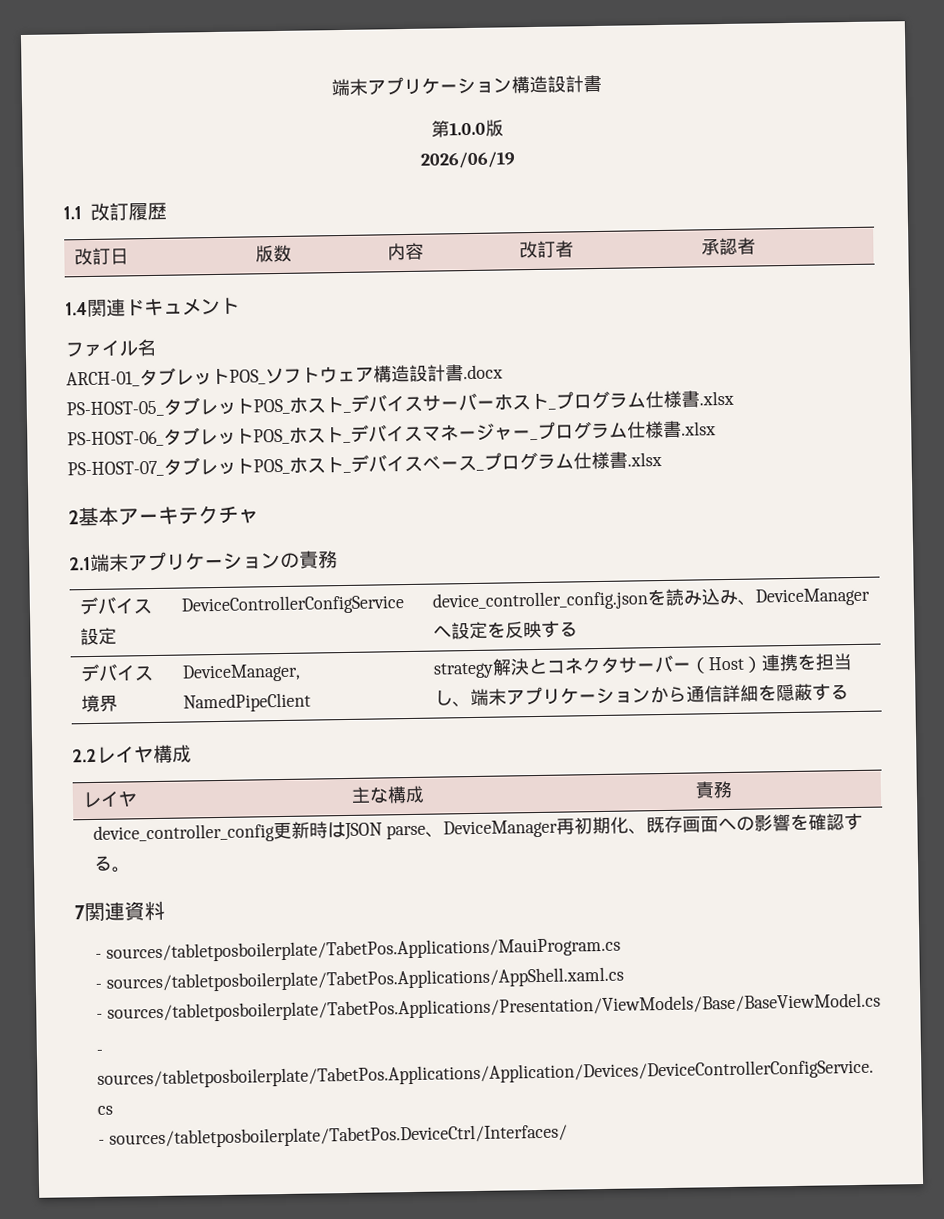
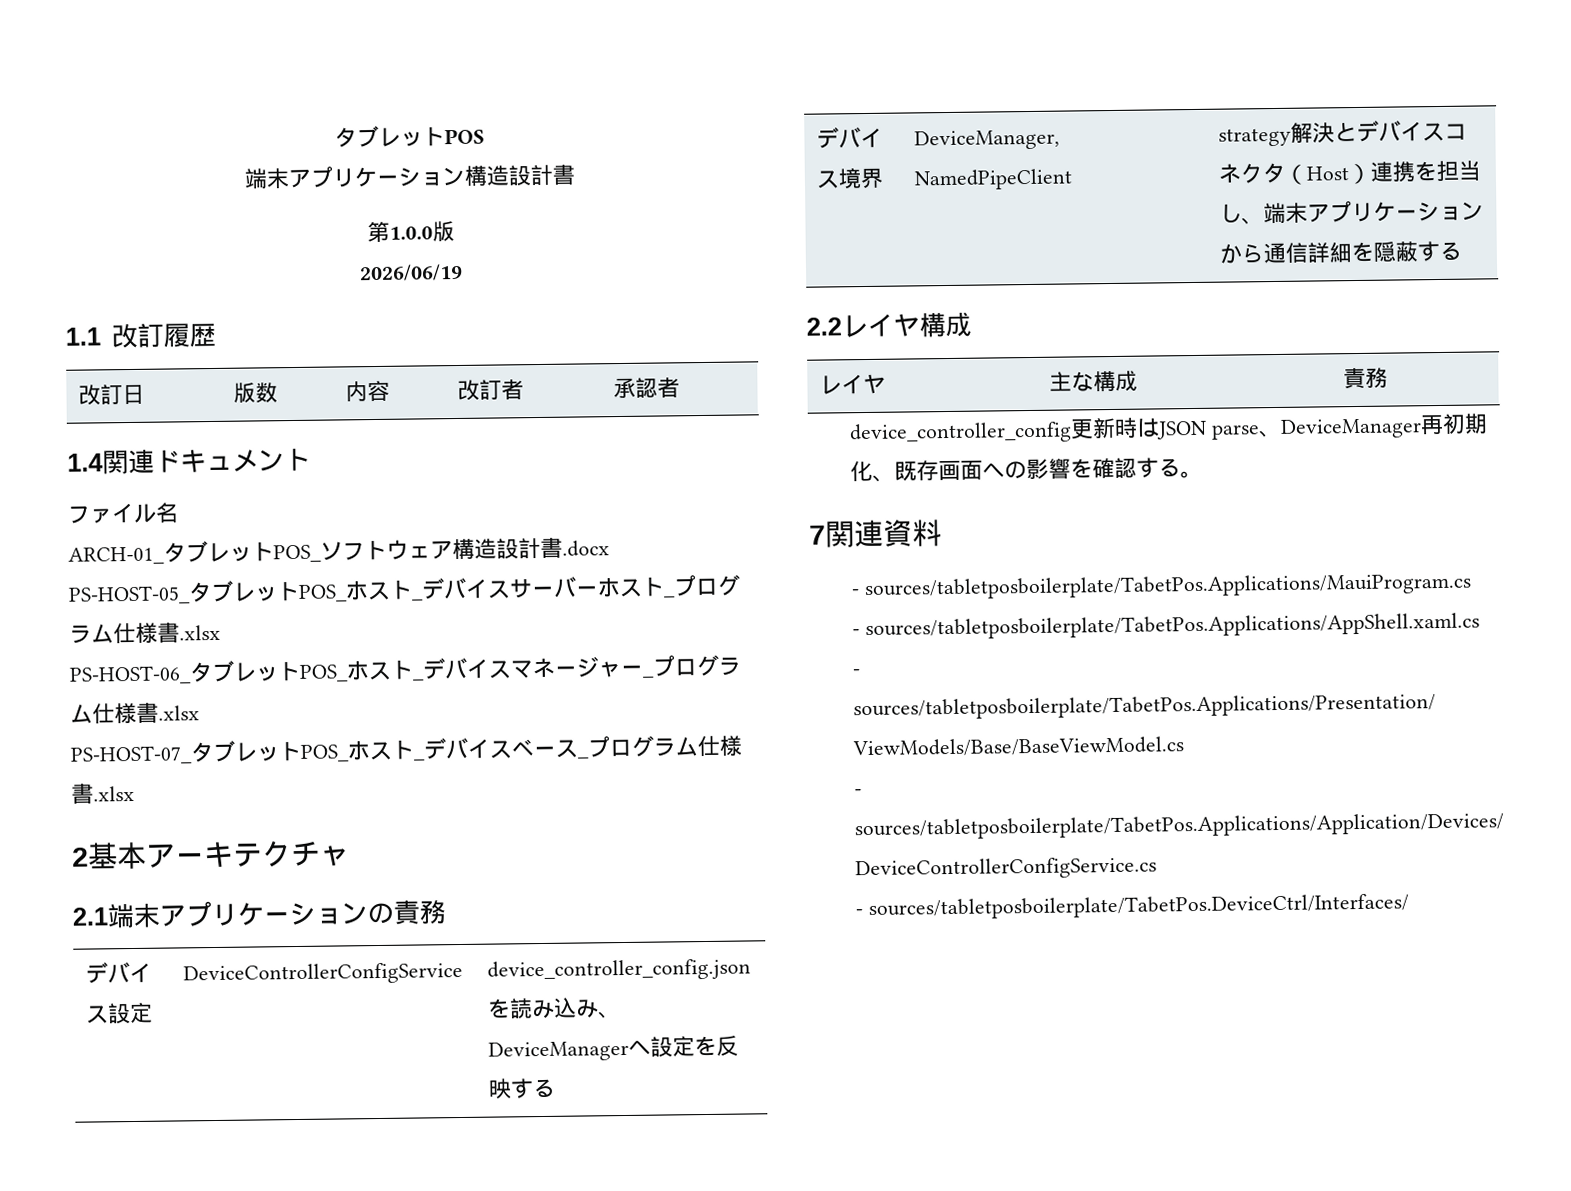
(331, 87) none -> [334,125,485,148] タブレットPOS //
[546,654,692,675] コネクタサーバー -> [1355,120,1467,143] [1217,162,1285,184] デバイスコネクタ

